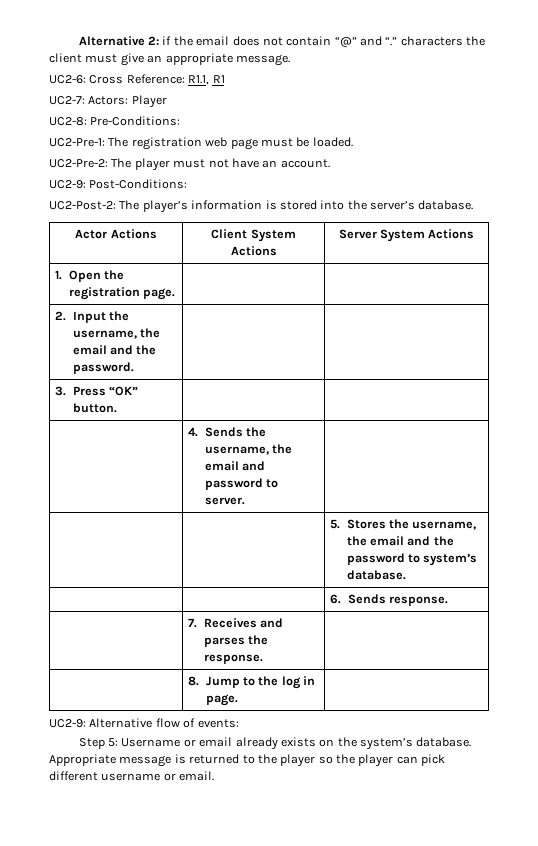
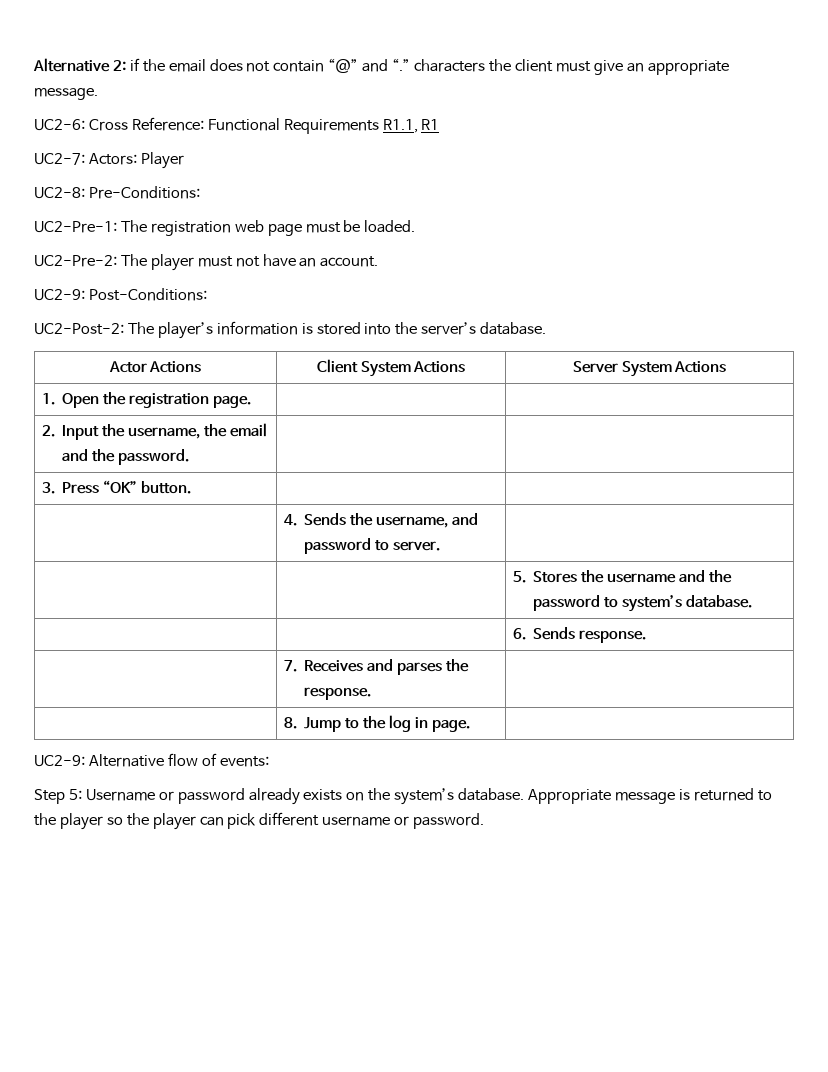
(185, 79) none -> [207,118,379,134] Functional Requirements
[271,444,292,454] [204,461,239,471] the email -> (449, 522) none
[412,521,477,530] [346,536,404,546] username, the email -> [607,573,677,583] username
[199,737,233,747] email -> [177,788,245,804] password
[179,771,215,781] email. -> [413,813,485,829] password.

